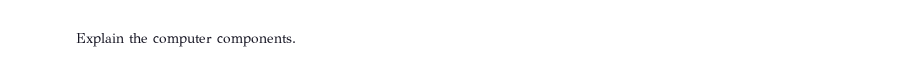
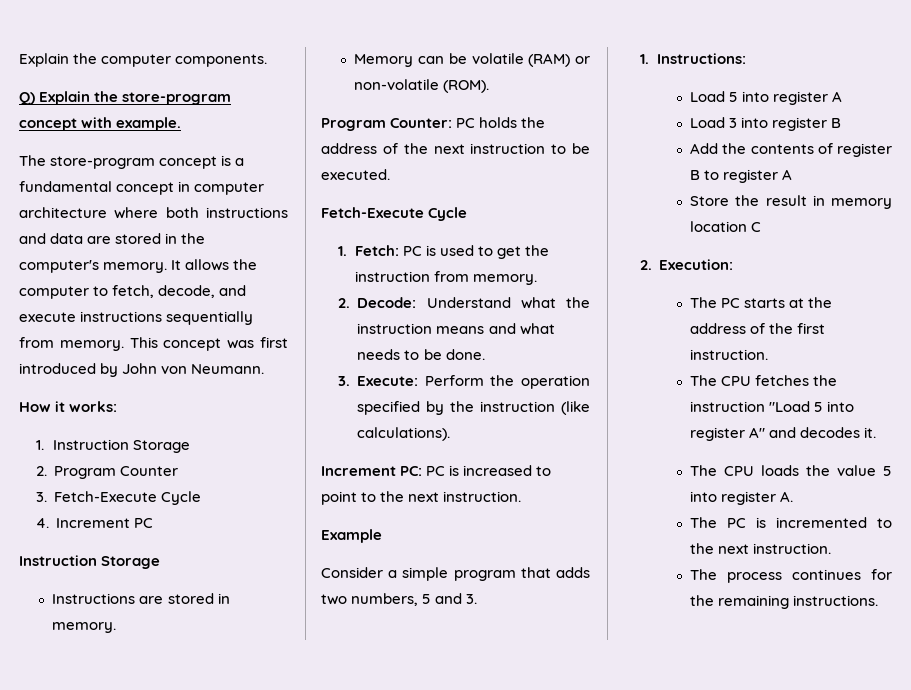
(296, 41) none -> [19,91,232,105] [19,117,182,131] [19,155,245,169] [19,181,265,195] [19,207,288,219] [19,233,206,244] [19,259,258,273] [19,285,247,299] [19,311,254,325] [19,337,288,351] [19,363,265,377] [19,401,118,412] [35,439,190,453] [35,466,179,479] [35,491,202,505] [35,518,154,528] [19,555,161,569] [52,593,230,604] [52,622,117,633] [354,53,590,67] [354,79,490,93] [321,117,546,131] [321,143,590,154] [321,169,390,180] [321,207,468,221] [337,245,550,259] [354,271,537,285] [337,297,590,309] [357,323,555,335] [357,349,485,360] [337,375,590,389] [357,401,590,415] [357,427,451,441] [321,465,552,476] [321,491,522,505] [321,529,382,543] [321,567,590,581] [321,593,478,606] [639,53,746,64] [690,91,843,105] [690,117,842,131] [690,143,892,157] [690,169,793,183] [690,195,892,209] [690,221,762,232] [639,259,734,270] [690,297,833,308] [690,323,826,334] [690,349,769,360] [690,375,838,386] [690,401,855,412] [690,427,877,441] [690,465,892,476] [690,491,794,505] [690,517,892,528] [690,543,832,554] [690,569,892,583] [690,595,879,609] // Q) Explain the store-program concept with example. // The store-program concept is a fundamental concept in computer architecture where both instructions and data are stored in the computer's memory. It allows the computer to fetch, decode, and execute instructions sequentially from memory. This concept was first introduced by John von Neumann. // How it works: // 1. Instruction Storage // 2. Program Counter // 3. Fetch-Execute Cycle // 4. Increment PC // Instruction Storage // Instructions are stored in memory. // Memory can be volatile (RAM) or non-volatile (ROM). // Program Counter: PC holds the address of the next instruction to be executed. // Fetch-Execute Cycle // 1. Fetch: PC is used to get the instruction from memory. // 2. Decode: Understand what the instruction means and what needs to be done. // 3. Execute: Perform the operation specified by the instruction (like calculations). // Increment PC: PC is increased to point to the next instruction. // Example // Consider a simple program that adds two numbers, 5 and 3. // 1. Instructions: // Load 5 into register A // Load 3 into register B // Add the contents of register B to register A // Store the result in memory location C // 2. Execution: // The PC starts at the address of the first instruction. // The CPU fetches the instruction "Load 5 into register A" and decodes it. // The CPU loads the value 5 into register A. // The PC is incremented to the next instruction. // The process continues for the remaining instructions.

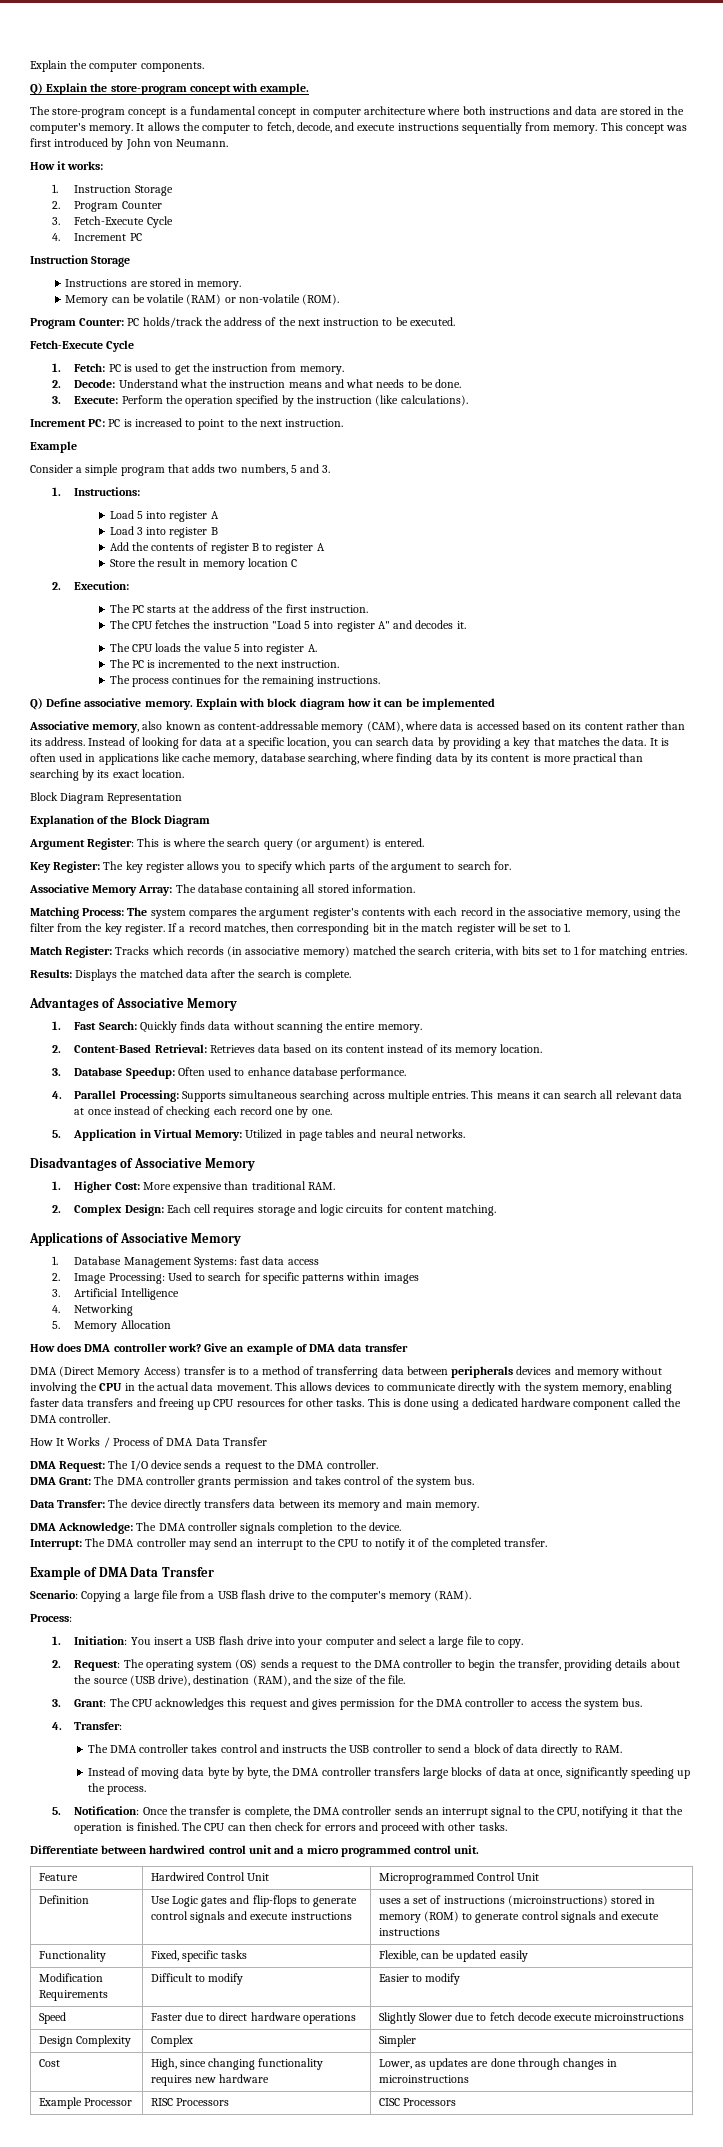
[479,117,518,128] holds -> [142,317,203,328] holds/track
(879, 600) none -> [30,698,495,710] [29,721,686,733] [30,737,669,749] [30,753,644,765] [30,769,184,781] [30,792,183,804] [30,815,210,827] [29,838,424,850] [30,861,511,873] [29,884,415,896] [30,907,682,919] [30,923,570,935] [30,946,687,958] [30,969,352,981] [29,997,238,1011] [52,1021,422,1033] [52,1044,543,1056] [52,1067,407,1079] [52,1090,682,1102] [74,1106,332,1118] [52,1129,465,1141] [30,1157,256,1171] [52,1181,335,1193] [52,1204,497,1216] [29,1232,242,1246] [52,1256,319,1268] [52,1272,419,1284] [52,1288,179,1300] [52,1304,134,1316] [52,1320,171,1332] [30,1343,408,1355] [30,1366,663,1378] [30,1382,673,1394] [30,1398,681,1410] [30,1414,111,1423] [30,1437,267,1448] [30,1460,378,1472] [30,1476,475,1488] [30,1499,479,1511] [30,1522,402,1534] [30,1538,548,1550] [30,1566,214,1580] [30,1590,472,1602] [30,1614,72,1622] [52,1636,524,1648] [52,1659,680,1671] [74,1675,406,1686] [52,1698,643,1710] [52,1722,123,1730] [87,1744,622,1756] [87,1767,691,1779] [87,1783,146,1795] [52,1806,683,1818] [74,1822,507,1834] [30,1845,480,1857] [38,1873,78,1881] [150,1872,270,1881] [378,1872,540,1884] [38,1895,89,1904] [150,1895,358,1907] [150,1911,352,1923] [378,1895,656,1906] [378,1911,660,1923] [378,1928,440,1936] [38,1950,106,1962] [150,1950,248,1962] [378,1950,528,1962] [38,1973,103,1982] [38,1990,108,2001] [150,1973,244,1985] [378,1973,461,1985] [38,2012,66,2024] [150,2012,356,2024] [378,2012,685,2024] [38,2035,131,2047] [150,2035,193,2047] [378,2035,416,2047] [38,2059,60,2067] [150,2058,324,2070] [150,2074,270,2086] [378,2058,618,2070] [378,2075,469,2083] [38,2097,132,2109] [150,2098,229,2106] [378,2098,456,2106] // Q) Define associative memory. Explain with block diagram how it can be implemented // Associative memory, also known as content-addressable memory (CAM), where data is accessed based on its content rather than its address. Instead of looking for data at a specific location, you can search data by providing a key that matches the data. It is often used in applications like cache memory, database searching, where finding data by its content is more practical than searching by its exact location. // Block Diagram Representation // Explanation of the Block Diagram // Argument Register: This is where the search query (or argument) is entered. // Key Register: The key register allows you to specify which parts of the argument to search for. // Associative Memory Array: The database containing all stored information. // Matching Process: The system compares the argument register's contents with each record in the associative memory, using the filter from the key register. If a record matches, then corresponding bit in the match register will be set to 1. // Match Register: Tracks which records (in associative memory) matched the search criteria, with bits set to 1 for matching entries. // Results: Displays the matched data after the search is complete. // Advantages of Associative Memory // 1. Fast Search: Quickly finds data without scanning the entire memory. // 2. Content-Based Retrieval: Retrieves data based on its content instead of its memory location. // 3. Database Speedup: Often used to enhance database performance. // 4. Parallel Processing: Supports simultaneous searching across multiple entries. This means it can search all relevant data at once instead of checking each record one by one. // 5. Application in Virtual Memory: Utilized in page tables and neural networks. // Disadvantages of Associative Memory // 1. Higher Cost: More expensive than traditional RAM. // 2. Complex Design: Each cell requires storage and logic circuits for content matching. // Applications of Associative Memory // 1. Database Management Systems: fast data access // 2. Image Processing: Used to search for specific patterns within images // 3. Artificial Intelligence // 4. Networking // 5. Memory Allocation // How does DMA controller work? Give an example of DMA data transfer // DMA (Direct Memory Access) transfer is to a method of transferring data between peripherals devices and memory without involving the CPU in the actual data movement. This allows devices to communicate directly with the system memory, enabling faster data transfers and freeing up CPU resources for other tasks. This is done using a dedicated hardware component called the DMA controller. // How It Works / Process of DMA Data Transfer // DMA Request: The I/O device sends a request to the DMA controller. // DMA Grant: The DMA controller grants permission and takes control of the system bus. // Data Transfer: The device directly transfers data between its memory and main memory. // DMA Acknowledge: The DMA controller signals completion to the device. // Interrupt: The DMA controller may send an interrupt to the CPU to notify it of the completed transfer. // Example of DMA Data Transfer // Scenario: Copying a large file from a USB flash drive to the computer's memory (RAM). // Process: // 1. Initiation: You insert a USB flash drive into your computer and select a large file to copy. // 2. Request: The operating system (OS) sends a request to the DMA controller to begin the transfer, providing details about the source (USB drive), destination (RAM), and the size of the file. // 3. Grant: The CPU acknowledges this request and gives permission for the DMA controller to access the system bus. // 4. Transfer: // The DMA controller takes control and instructs the USB controller to send a block of data directly to RAM. // Instead of moving data byte by byte, the DMA controller transfers large blocks of data at once, significantly speeding up the process. // 5. Notification: Once the transfer is complete, the DMA controller sends an interrupt signal to the CPU, notifying it that the operation is finished. The CPU can then check for errors and proceed with other tasks. // Differentiate between hardwired control unit and a micro programmed control unit. // Feature | Hardwired Control Unit | Microprogrammed Control Unit // Definition | Use Logic gates and flip-flops to generate control signals and execute instructions | uses a set of instructions (microinstructions) stored in memory (ROM) to generate control signals and execute instructions // Functionality | Fixed, specific tasks | Flexible, can be updated easily // Modification Requirements | Difficult to modify | Easier to modify // Speed | Faster due to direct hardware operations | Slightly Slower due to fetch decode execute microinstructions // Design Complexity | Complex | Simpler // Cost | High, since changing functionality requires new hardware | Lower, as updates are done through changes in microinstructions // Example Processor | RISC Processors | CISC Processors

